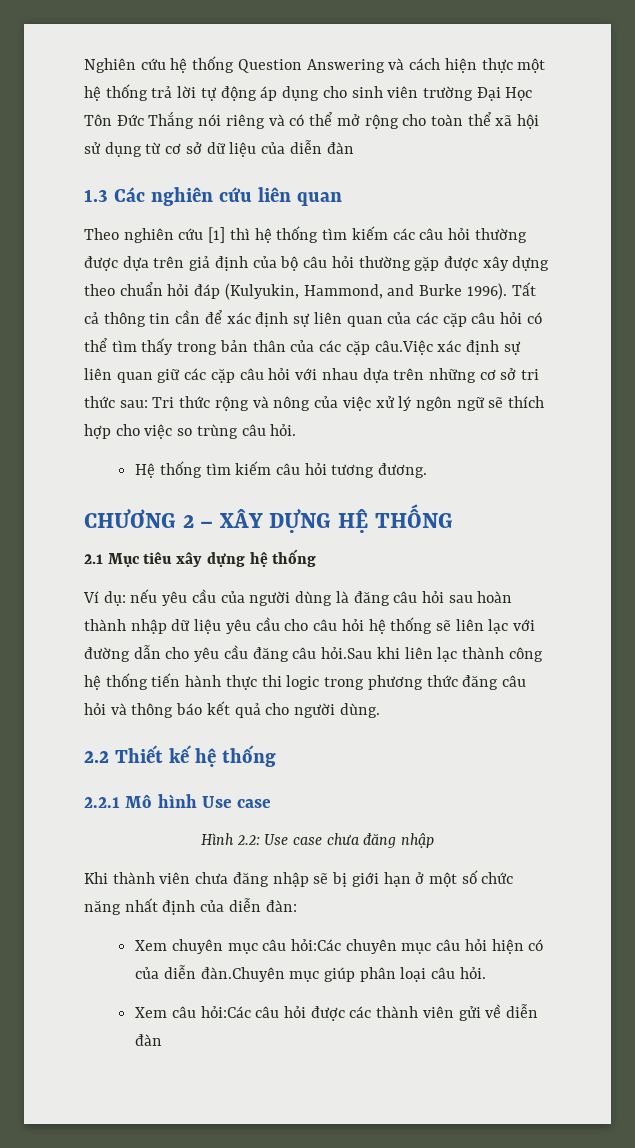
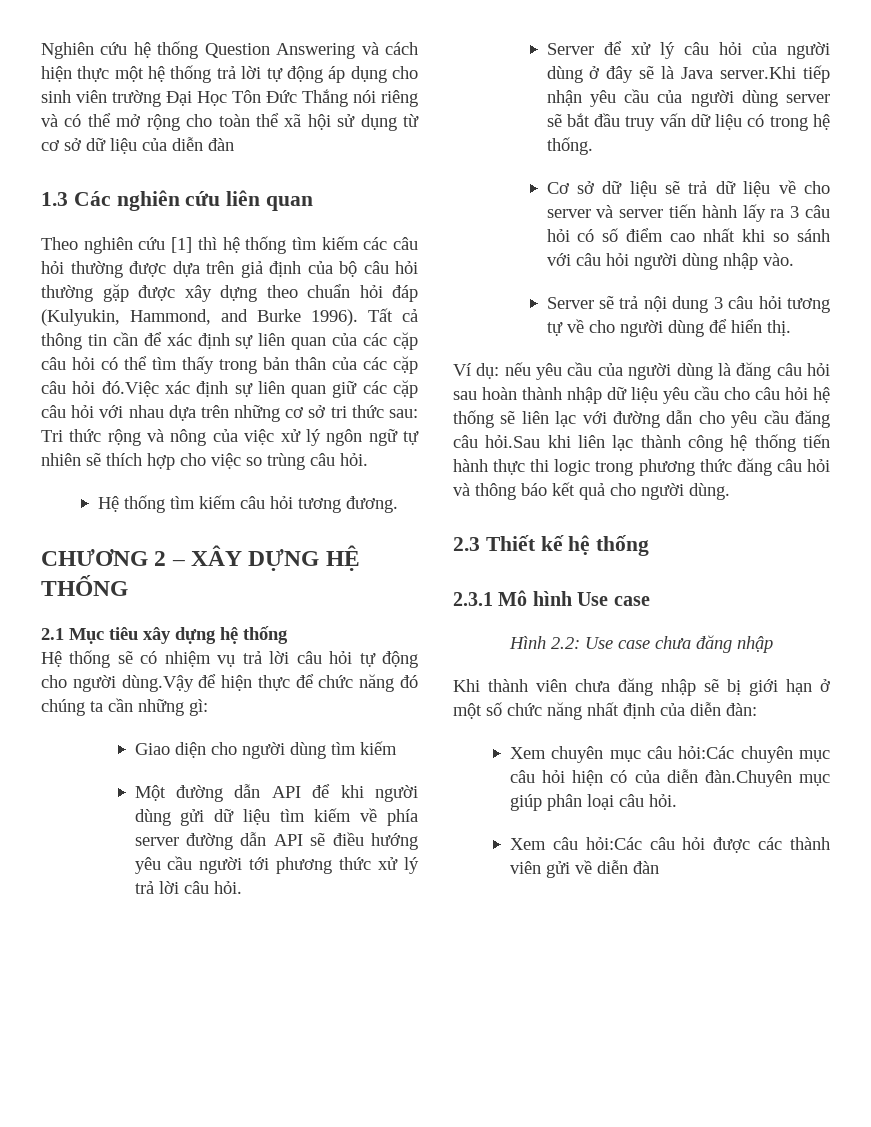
[374,340,433,355] câu.Việc -> [41,381,159,397] câu hỏi đó.Việc
(485, 404) none -> [403,431,420,445] [41,453,81,466] tự nhiên
(317, 558) none -> [41,650,418,668] [41,674,418,692] [41,698,208,716] [134,741,397,759] [134,784,418,802] [134,808,419,826] [134,832,418,850] [134,856,420,874] [134,881,242,894] [546,41,830,59] [546,65,830,83] [546,89,830,107] [546,113,830,131] [546,137,593,155] [546,180,830,197] [546,204,830,222] [546,228,830,242] [546,253,794,270] [546,296,830,313] [546,319,791,337] // Hệ thống sẽ có nhiệm vụ trả lời câu hỏi tự động cho người dùng.Vậy để hiện thực để chức năng đó chúng ta cần những gì: // Giao diện cho người dùng tìm kiếm // Một đường dẫn API để khi người dùng gửi dữ liệu tìm kiếm về phía server đường dẫn API sẽ điều hướng yêu cầu người tới phương thức xử lý trả lời câu hỏi. // Server để xử lý câu hỏi của người dùng ở đây sẽ là Java server.Khi tiếp nhận yêu cầu của người dùng server sẽ bắt đầu truy vấn dữ liệu có trong hệ thống. // Cơ sở dữ liệu sẽ trả dữ liệu về cho server và server tiến hành lấy ra 3 câu hỏi có số điểm cao nhất khi so sánh với câu hỏi người dùng nhập vào. // Server sẽ trả nội dung 3 câu hỏi tương tự về cho người dùng để hiển thị.
[84,751,109,763] 2.2 -> [453,537,480,551] 2.3
[84,797,120,808] 2.2.1 -> [453,592,493,606] 2.3.1

